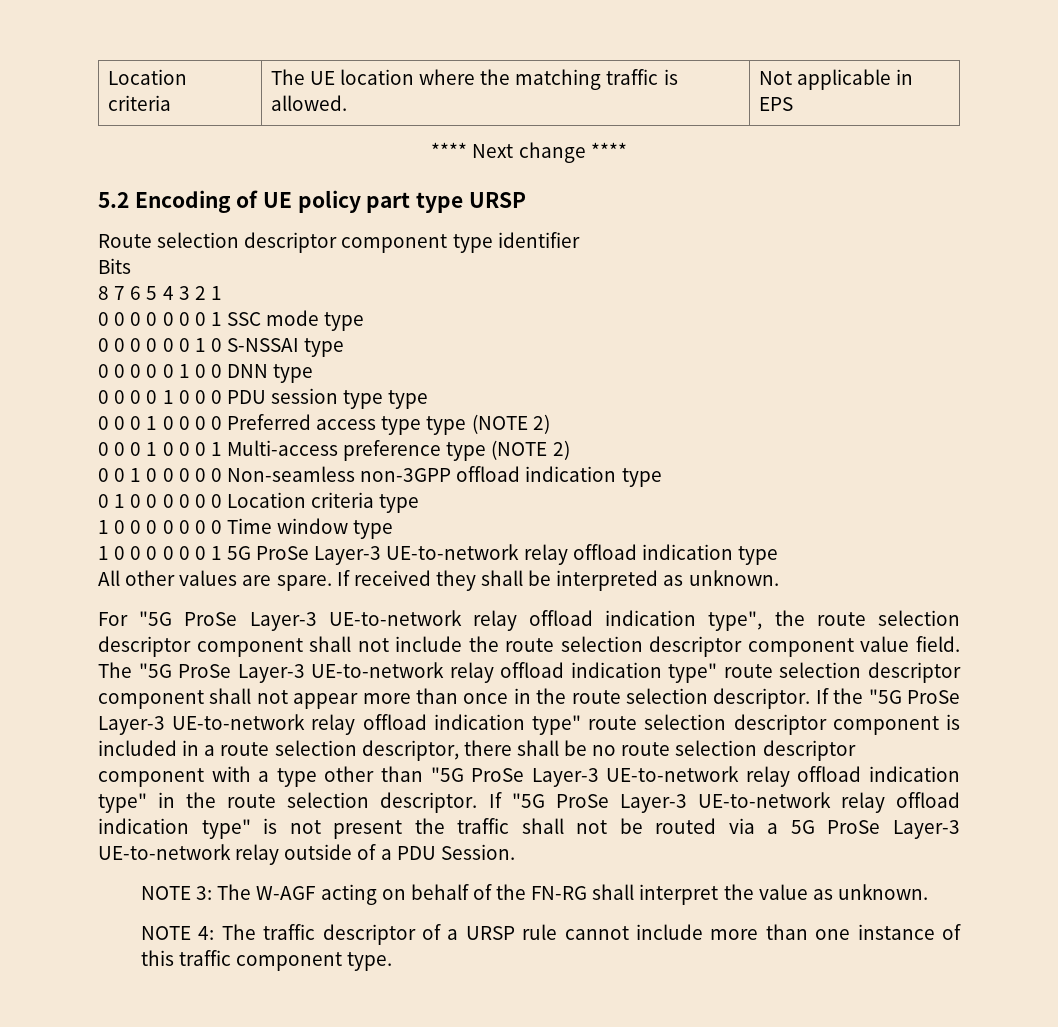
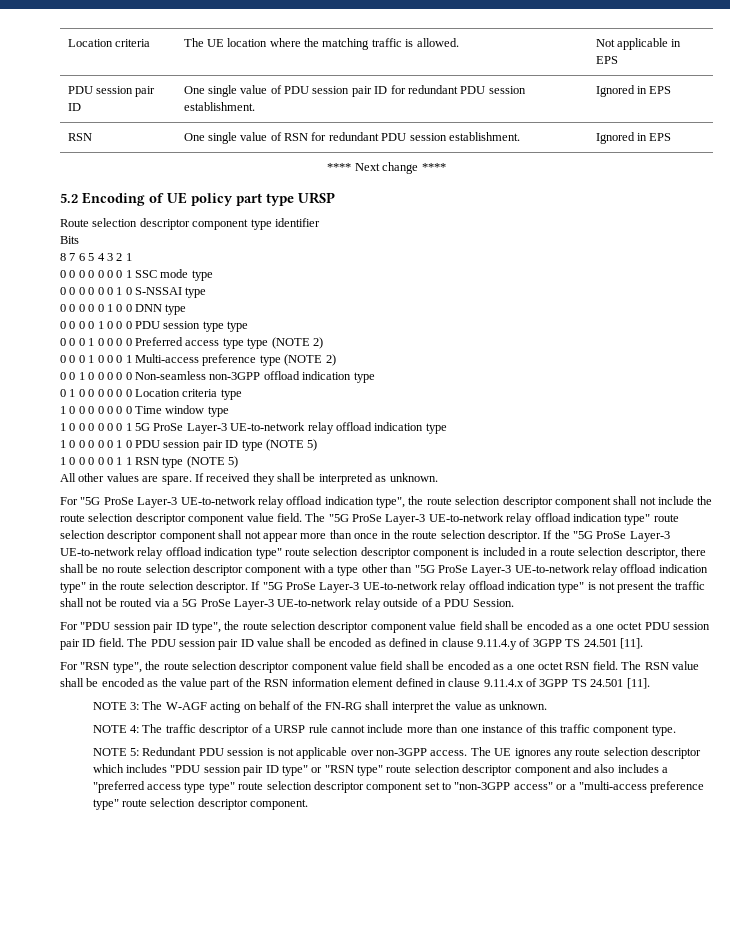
(793, 104) none -> [67,86,156,97] [67,103,81,111] [183,85,526,97] [183,102,255,111] [595,85,672,97] [67,133,92,141] [183,132,520,144] [595,132,672,144] // PDU session pair ID | One single value of PDU session pair ID for redundant PDU session establishment. | Ignored in EPS // RSN | One single value of RSN for redundant PDU session establishment. | Ignored in EPS
(778, 555) none -> [60,439,318,451] [60,456,239,468] // 1 0 0 0 0 0 1 0 PDU session pair ID type (NOTE 5) // 1 0 0 0 0 0 1 1 RSN type (NOTE 5)
(515, 852) none -> [60,621,710,633] [60,638,643,650] [60,661,699,673] [60,678,650,690] // For "PDU session pair ID type", the route selection descriptor component value field shall be encoded as a one octet PDU session pair ID field. The PDU session pair ID value shall be encoded as defined in clause 9.11.4.y of 3GPP TS 24.501 [11]. // For "RSN type", the route selection descriptor component value field shall be encoded as a one octet RSN field. The RSN value shall be encoded as the value part of the RSN information element defined in clause 9.11.4.x of 3GPP TS 24.501 [11].
(393, 961) none -> [92,747,702,759] [92,764,669,776] [92,781,705,793] [92,798,309,810] // NOTE 5: Redundant PDU session is not applicable over non-3GPP access. The UE ignores any route selection descriptor which includes "PDU session pair ID type" or "RSN type" route selection descriptor component and also includes a "preferred access type type" route selection descriptor component set to "non-3GPP access" or a "multi-access preference type" route selection descriptor component.

